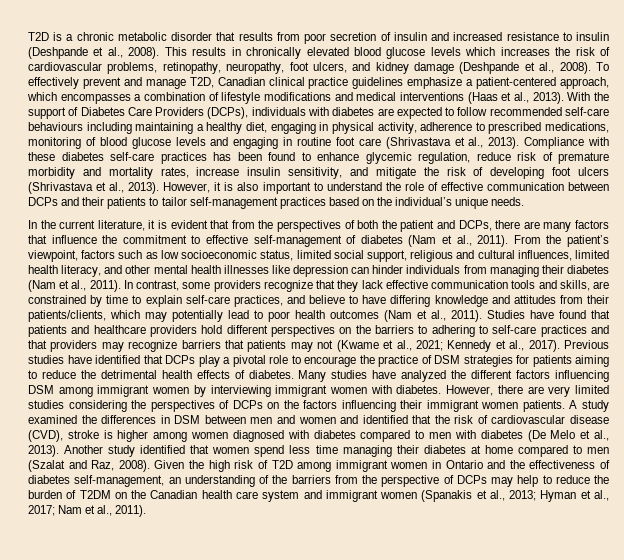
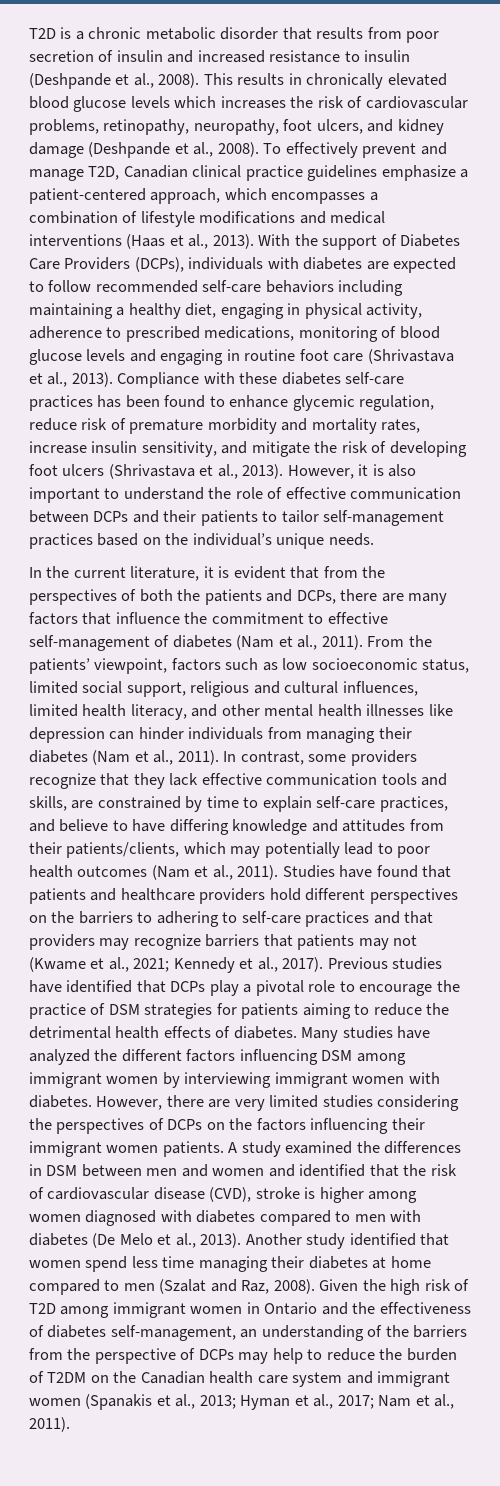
[28,122,83,131] behaviours -> [265,280,334,293] behaviors
[400,220,435,232] patient -> [204,589,262,605] patients
[567,235,610,247] patient’s -> [29,658,90,674] patients’

